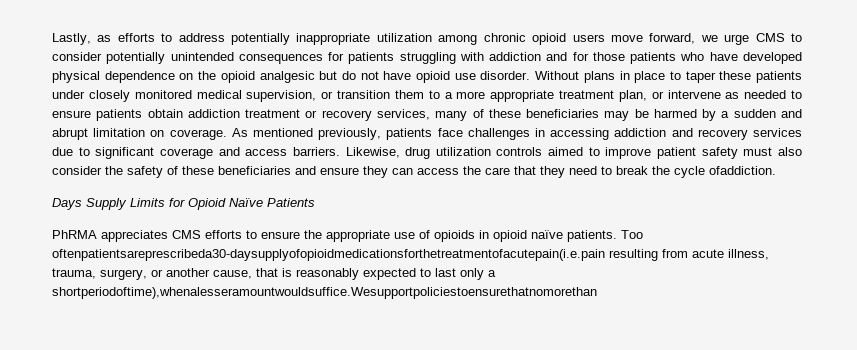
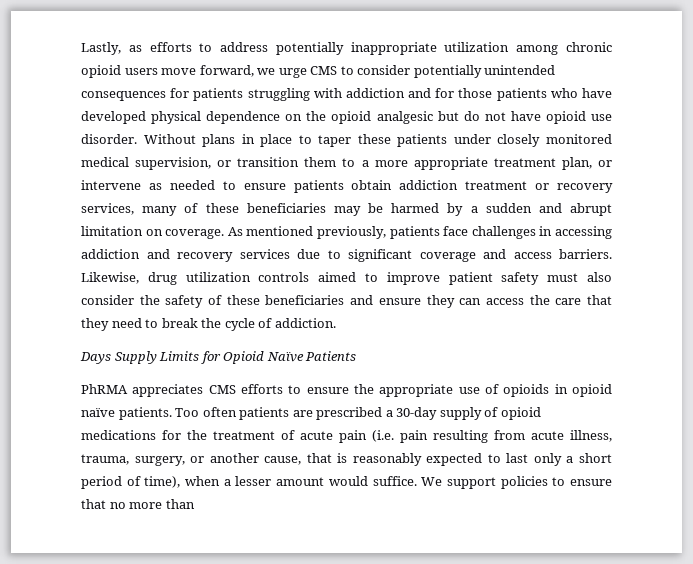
[709,166,776,175] ofaddiction. -> [258,318,336,328] of addiction.
[52,249,605,261] oftenpatientsareprescribeda30-daysupplyofopioidmedicationsforthetreatmentofacutepain(i.e.pain -> [202,407,541,420] [81,430,428,443] often patients are prescribed a 30-day supply of opioid medications for the treatment of acute pain (i.e. pain
[52,287,597,299] shortperiodoftime),whenalesseramountwouldsuffice.Wesupportpoliciestoensurethatnomorethan -> [579,453,612,463] [81,476,612,489] [81,499,195,509] short period of time), when a lesser amount would suffice. We support policies to ensure that no more than

